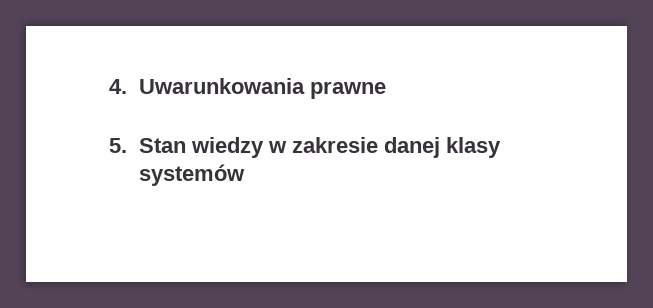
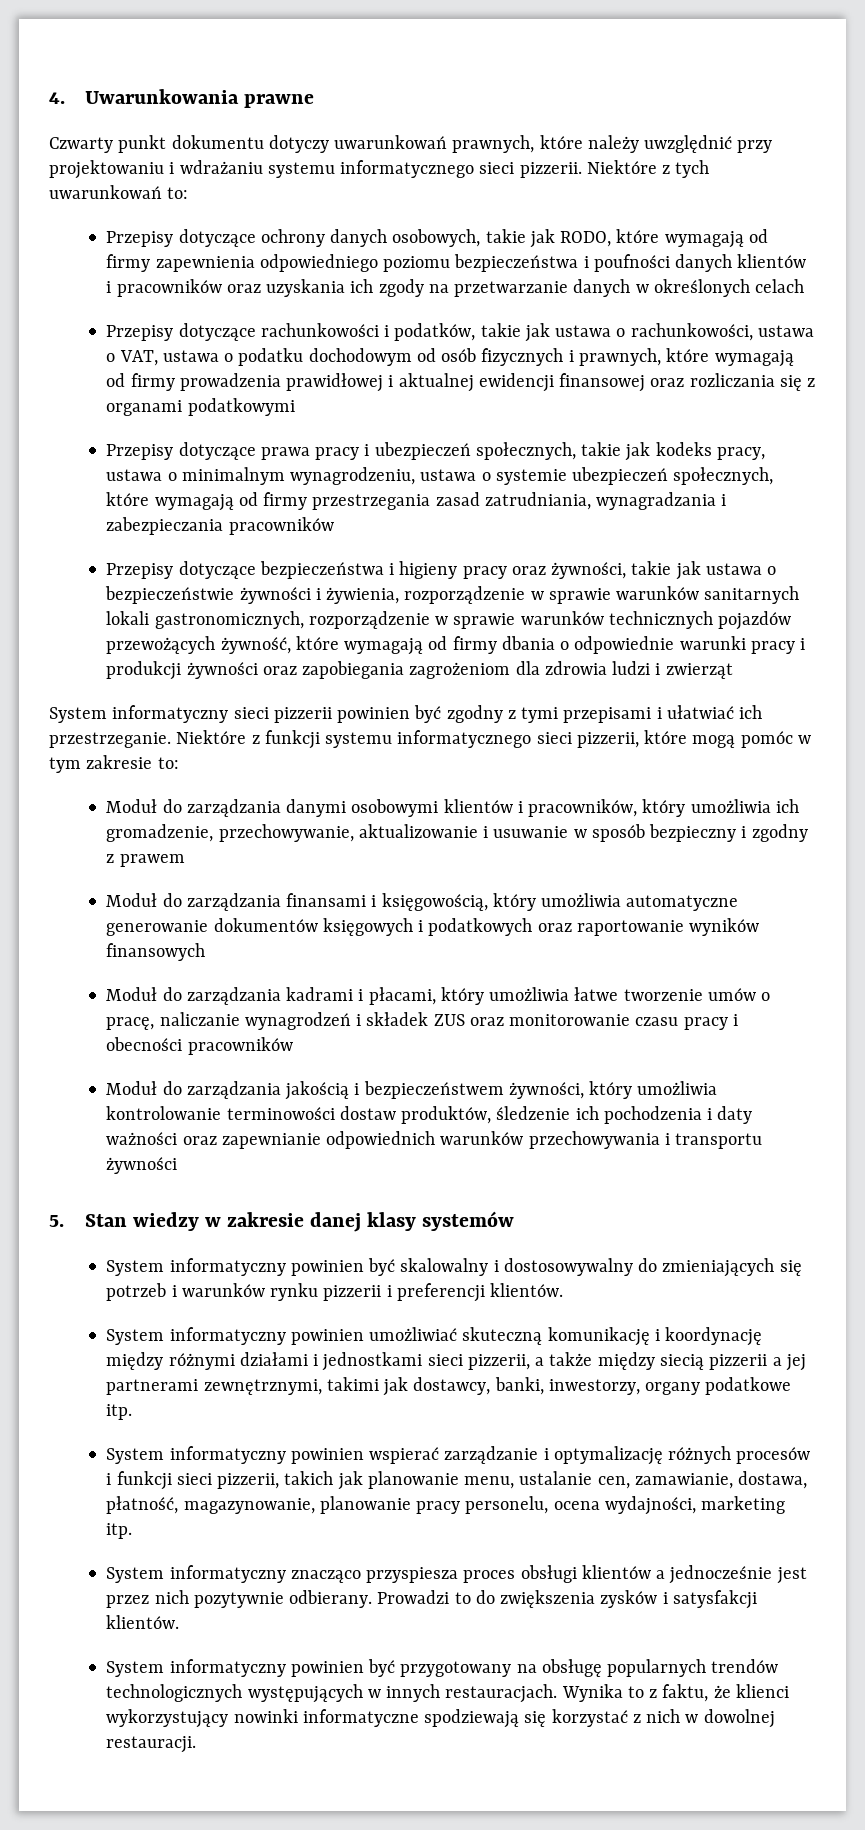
(386, 90) none -> [49,135,773,153] [49,160,710,179] [49,185,189,199] [106,229,769,248] [106,254,807,272] [106,279,805,297] [106,323,815,342] [106,348,794,367] [106,373,816,392] [106,398,295,416] [106,442,766,461] [106,467,774,485] [106,492,727,511] [106,517,334,535] [106,561,777,580] [105,586,800,604] [106,611,792,630] [106,636,806,655] [106,661,733,680] [49,705,763,723] [49,730,811,749] [49,755,179,773] [106,799,800,817] [106,824,808,842] [106,854,185,867] [106,893,739,911] [106,918,760,936] [106,943,206,961] [106,987,771,1005] [106,1012,739,1030] [106,1037,293,1055] [106,1081,718,1100] [106,1106,753,1124] [106,1131,763,1149] [106,1157,178,1174] // Czwarty punkt dokumentu dotyczy uwarunkowań prawnych, które należy uwzględnić przy projektowaniu i wdrażaniu systemu informatycznego sieci pizzerii. Niektóre z tych uwarunkowań to: // Przepisy dotyczące ochrony danych osobowych, takie jak RODO, które wymagają od firmy zapewnienia odpowiedniego poziomu bezpieczeństwa i poufności danych klientów i pracowników oraz uzyskania ich zgody na przetwarzanie danych w określonych celach // Przepisy dotyczące rachunkowości i podatków, takie jak ustawa o rachunkowości, ustawa o VAT, ustawa o podatku dochodowym od osób fizycznych i prawnych, które wymagają od firmy prowadzenia prawidłowej i aktualnej ewidencji finansowej oraz rozliczania się z organami podatkowymi // Przepisy dotyczące prawa pracy i ubezpieczeń społecznych, takie jak kodeks pracy, ustawa o minimalnym wynagrodzeniu, ustawa o systemie ubezpieczeń społecznych, które wymagają od firmy przestrzegania zasad zatrudniania, wynagradzania i zabezpieczania pracowników // Przepisy dotyczące bezpieczeństwa i higieny pracy oraz żywności, takie jak ustawa o bezpieczeństwie żywności i żywienia, rozporządzenie w sprawie warunków sanitarnych lokali gastronomicznych, rozporządzenie w sprawie warunków technicznych pojazdów przewożących żywność, które wymagają od firmy dbania o odpowiednie warunki pracy i produkcji żywności oraz zapobiegania zagrożeniom dla zdrowia ludzi i zwierząt // System informatyczny sieci pizzerii powinien być zgodny z tymi przepisami i ułatwiać ich przestrzeganie. Niektóre z funkcji systemu informatycznego sieci pizzerii, które mogą pomóc w tym zakresie to: // Moduł do zarządzania danymi osobowymi klientów i pracowników, który umożliwia ich gromadzenie, przechowywanie, aktualizowanie i usuwanie w sposób bezpieczny i zgodny z prawem // Moduł do zarządzania finansami i księgowością, który umożliwia automatyczne generowanie dokumentów księgowych i podatkowych oraz raportowanie wyników finansowych // Moduł do zarządzania kadrami i płacami, który umożliwia łatwe tworzenie umów o pracę, naliczanie wynagrodzeń i składek ZUS oraz monitorowanie czasu pracy i obecności pracowników // Moduł do zarządzania jakością i bezpieczeństwem żywności, który umożliwia kontrolowanie terminowości dostaw produktów, śledzenie ich pochodzenia i daty ważności oraz zapewnianie odpowiednich warunków przechowywania i transportu żywności
(245, 175) none -> [106,1258,802,1277] [106,1283,564,1302] [106,1327,763,1346] [106,1352,806,1371] [106,1377,792,1396] [106,1404,133,1420] [106,1446,811,1465] [106,1471,808,1490] [106,1496,786,1515] [106,1523,133,1539] [106,1565,807,1584] [106,1590,758,1609] [106,1615,180,1629] [106,1659,779,1677] [106,1684,790,1703] [106,1709,775,1728] [106,1736,197,1753] // System informatyczny powinien być skalowalny i dostosowywalny do zmieniających się potrzeb i warunków rynku pizzerii i preferencji klientów. // System informatyczny powinien umożliwiać skuteczną komunikację i koordynację między różnymi działami i jednostkami sieci pizzerii, a także między siecią pizzerii a jej partnerami zewnętrznymi, takimi jak dostawcy, banki, inwestorzy, organy podatkowe itp. // System informatyczny powinien wspierać zarządzanie i optymalizację różnych procesów i funkcji sieci pizzerii, takich jak planowanie menu, ustalanie cen, zamawianie, dostawa, płatność, magazynowanie, planowanie pracy personelu, ocena wydajności, marketing itp. // System informatyczny znacząco przyspiesza proces obsługi klientów a jednocześnie jest przez nich pozytywnie odbierany. Prowadzi to do zwiększenia zysków i satysfakcji klientów. // System informatyczny powinien być przygotowany na obsługę popularnych trendów technologicznych występujących w innych restauracjach. Wynika to z faktu, że klienci wykorzystujący nowinki informatyczne spodziewają się korzystać z nich w dowolnej restauracji.

